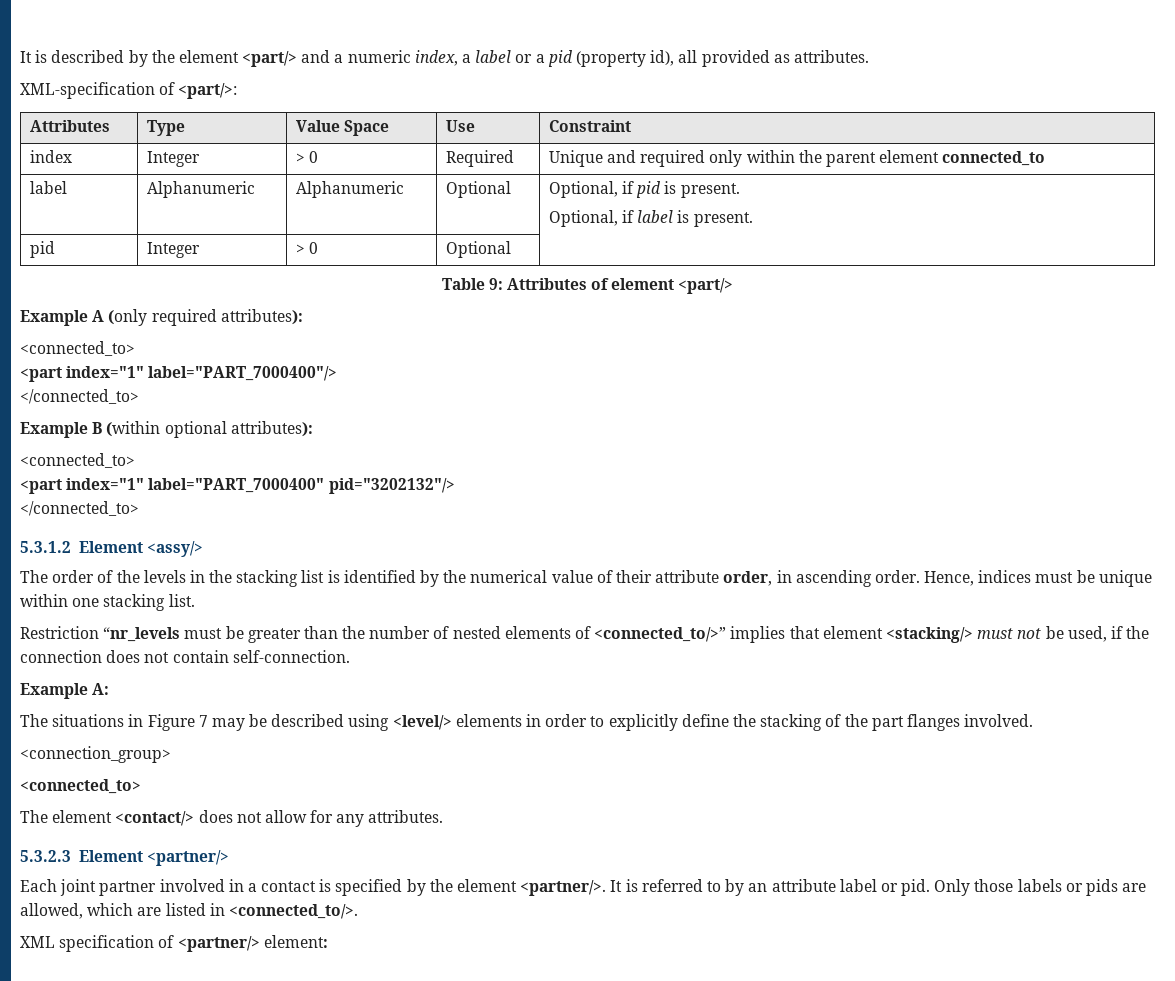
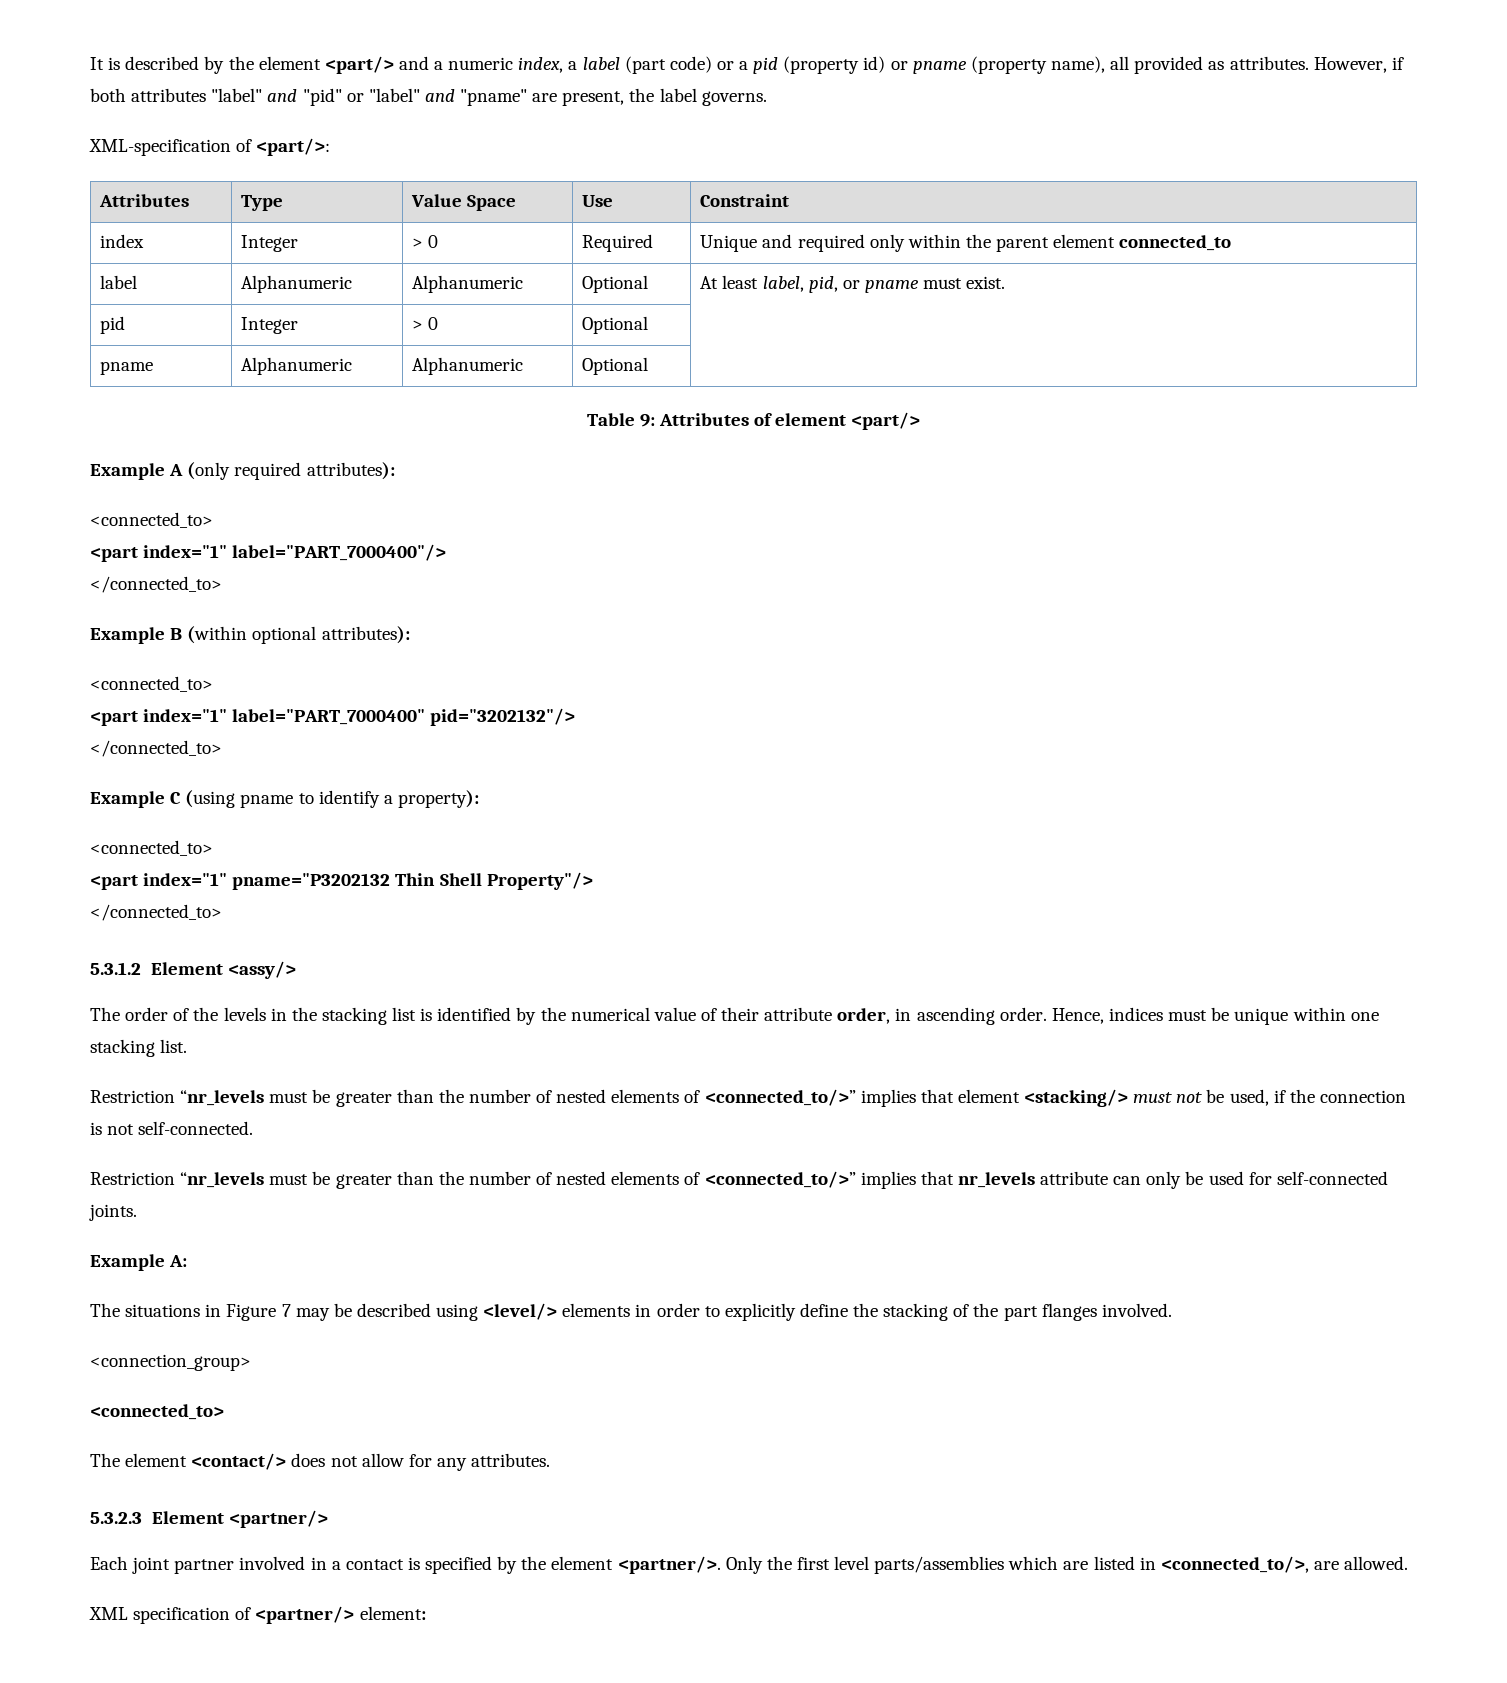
(512, 56) none -> [624,56,712,74] (part code)
[650,50,675,66] id), -> [863,56,1105,74] id) or pname (property name),
(869, 56) none -> [1313,57,1404,73] [90,88,767,106] However, if both attributes "label" and "pid" or "label" and "pname" are present, the label governs.
[548,181,740,198] [548,210,753,227] Optional, if pid is present. // Optional, if label is present. -> [700,275,1006,293] At least label, pid, or pname must exist.
(511, 249) none -> [100,361,154,375] [241,357,353,375] [412,357,524,375] [582,357,649,375] // pname | Alphanumeric | Alphanumeric | Optional |
(139, 508) none -> [90,790,479,808] [90,840,213,856] [90,872,593,890] [90,904,222,921] // Example C (using pname to identify a property): // <connected_to> // <part index="1" pname="P3202132 Thin Shell Property"/> // </connected_to>
[106,650,350,663] does not contain self-connection. -> [90,1121,254,1135] [90,1171,1388,1189] [89,1204,137,1221] is not self-connected. // Restriction “nr_levels must be greater than the number of nested elements of <connected_to/>” implies that nr_levels attribute can only be used for self-connected joints.
[610,879,1147,896] [20,903,83,919] It is referred to by an attribute label or pid. Only those labels or pids are allowed, -> [725,1556,1005,1574] Only the first level parts/assemblies
[228,904,358,919] <connected_to/>. -> [1160,1556,1409,1573] <connected_to/>, are allowed.

